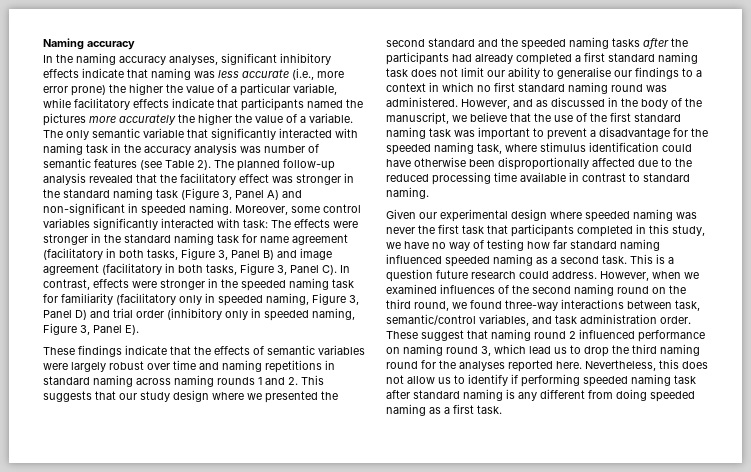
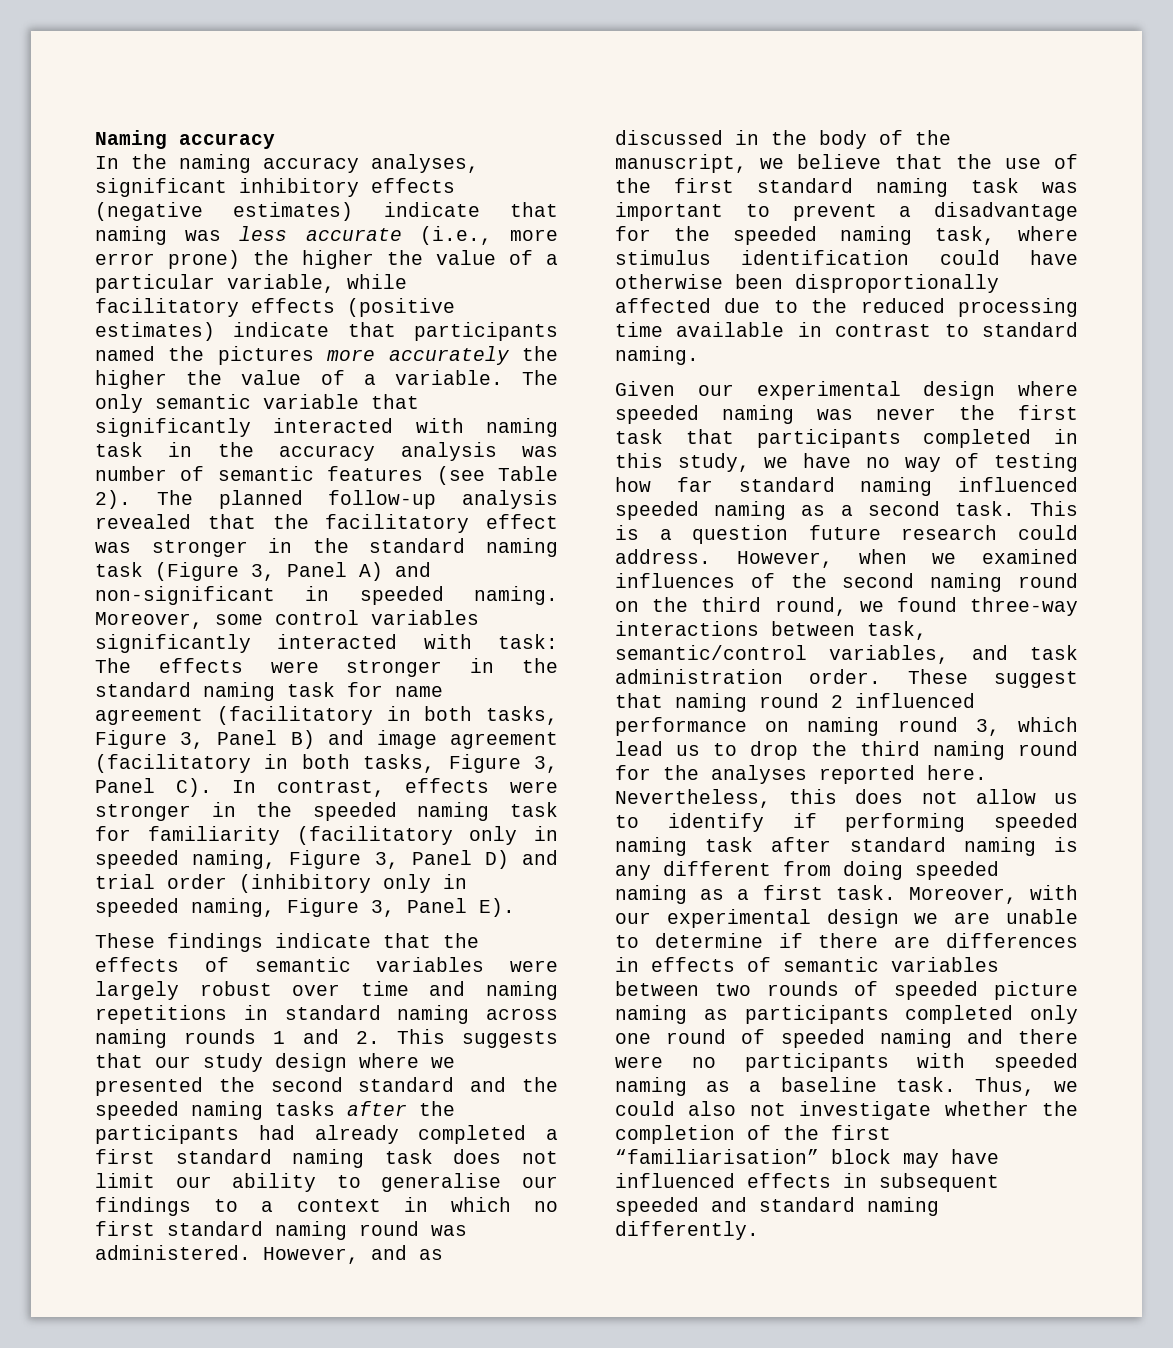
(79, 73) none -> [95,202,354,221] (negative estimates)
(169, 103) none -> [347,298,455,317] [95,322,215,341] (positive estimates)
(502, 409) none -> [908,885,1078,904] [615,909,1078,928] [615,933,1078,948] [615,957,999,972] [615,981,1078,1000] [615,1005,1078,1024] [615,1029,1078,1048] [615,1053,1078,1072] [615,1077,1078,1096] [615,1101,1078,1120] [615,1125,891,1144] [615,1149,999,1168] [615,1173,999,1192] [615,1197,939,1216] [615,1221,759,1240] Moreover, with our experimental design we are unable to determine if there are differences in effects of semantic variables between two rounds of speeded picture naming as participants completed only one round of speeded naming and there were no participants with speeded naming as a baseline task. Thus, we could also not investigate whether the completion of the first “familiarisation” block may have influenced effects in subsequent speeded and standard naming differently.

